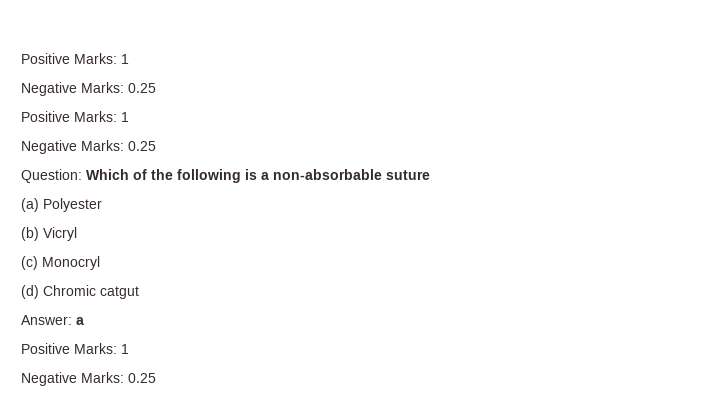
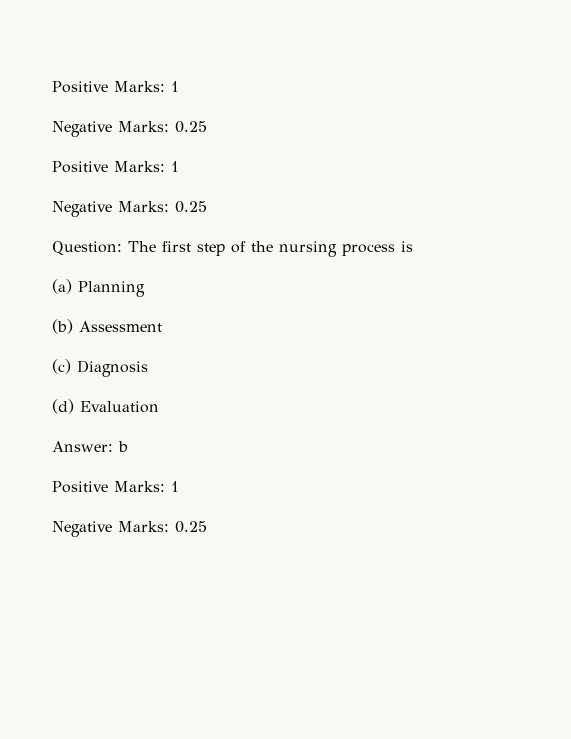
[86,169,430,183] Which of the following is a non-absorbable suture -> [128,241,413,257] The first step of the nursing process is
[43,198,102,212] Polyester -> [78,281,145,297] Planning
[43,227,77,241] Vicryl -> [79,321,162,332] Assessment
[42,256,100,270] Monocryl -> [77,360,148,377] Diagnosis
[43,285,139,299] Chromic catgut -> [80,401,159,413] Evaluation
[76,317,84,325] a -> [118,441,128,452] b

